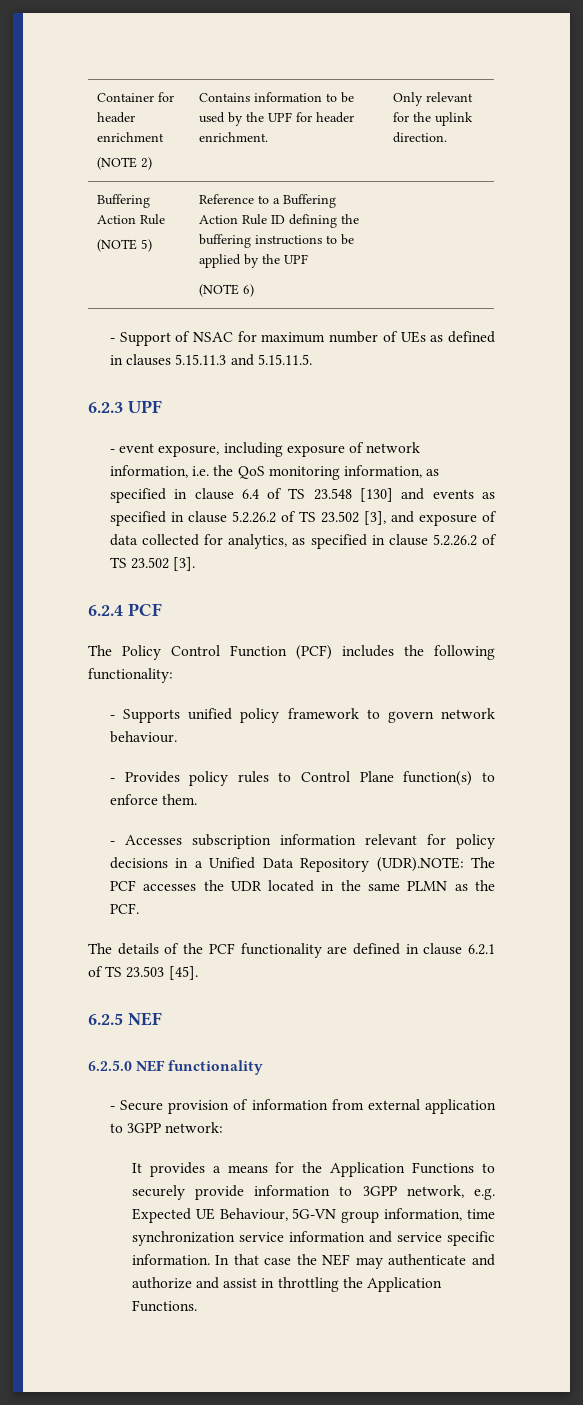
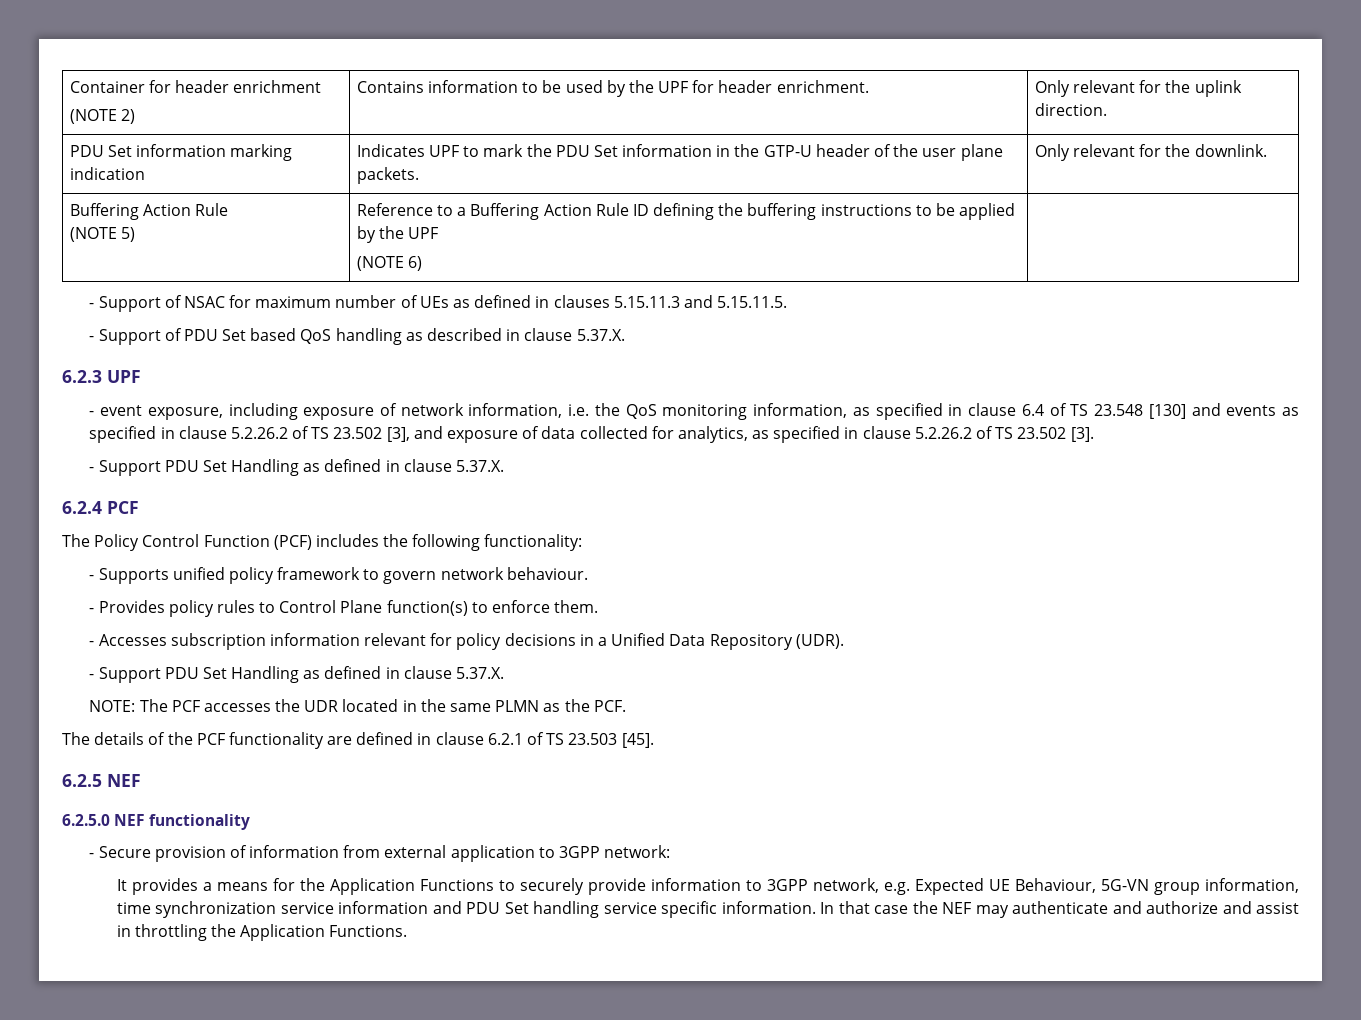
(448, 137) none -> [69,144,293,161] [69,167,145,180] [356,144,1003,161] [356,167,419,184] [1034,144,1267,161] // PDU Set information marking indication | Indicates UPF to mark the PDU Set information in the GTP-U header of the user plane packets. | Only relevant for the downlink.
(312, 359) none -> [89,328,625,345] // - Support of PDU Set based QoS handling as described in clause 5.37.X.
(196, 564) none -> [89,459,505,476] // - Support PDU Set Handling as defined in clause 5.37.X.
[376,857,464,872] (UDR).NOTE: -> [795,634,844,649] [89,666,505,683] [89,700,136,712] (UDR). // - Support PDU Set Handling as defined in clause 5.37.X. // NOTE:
(392, 1237) none -> [466,901,600,918] PDU Set handling

